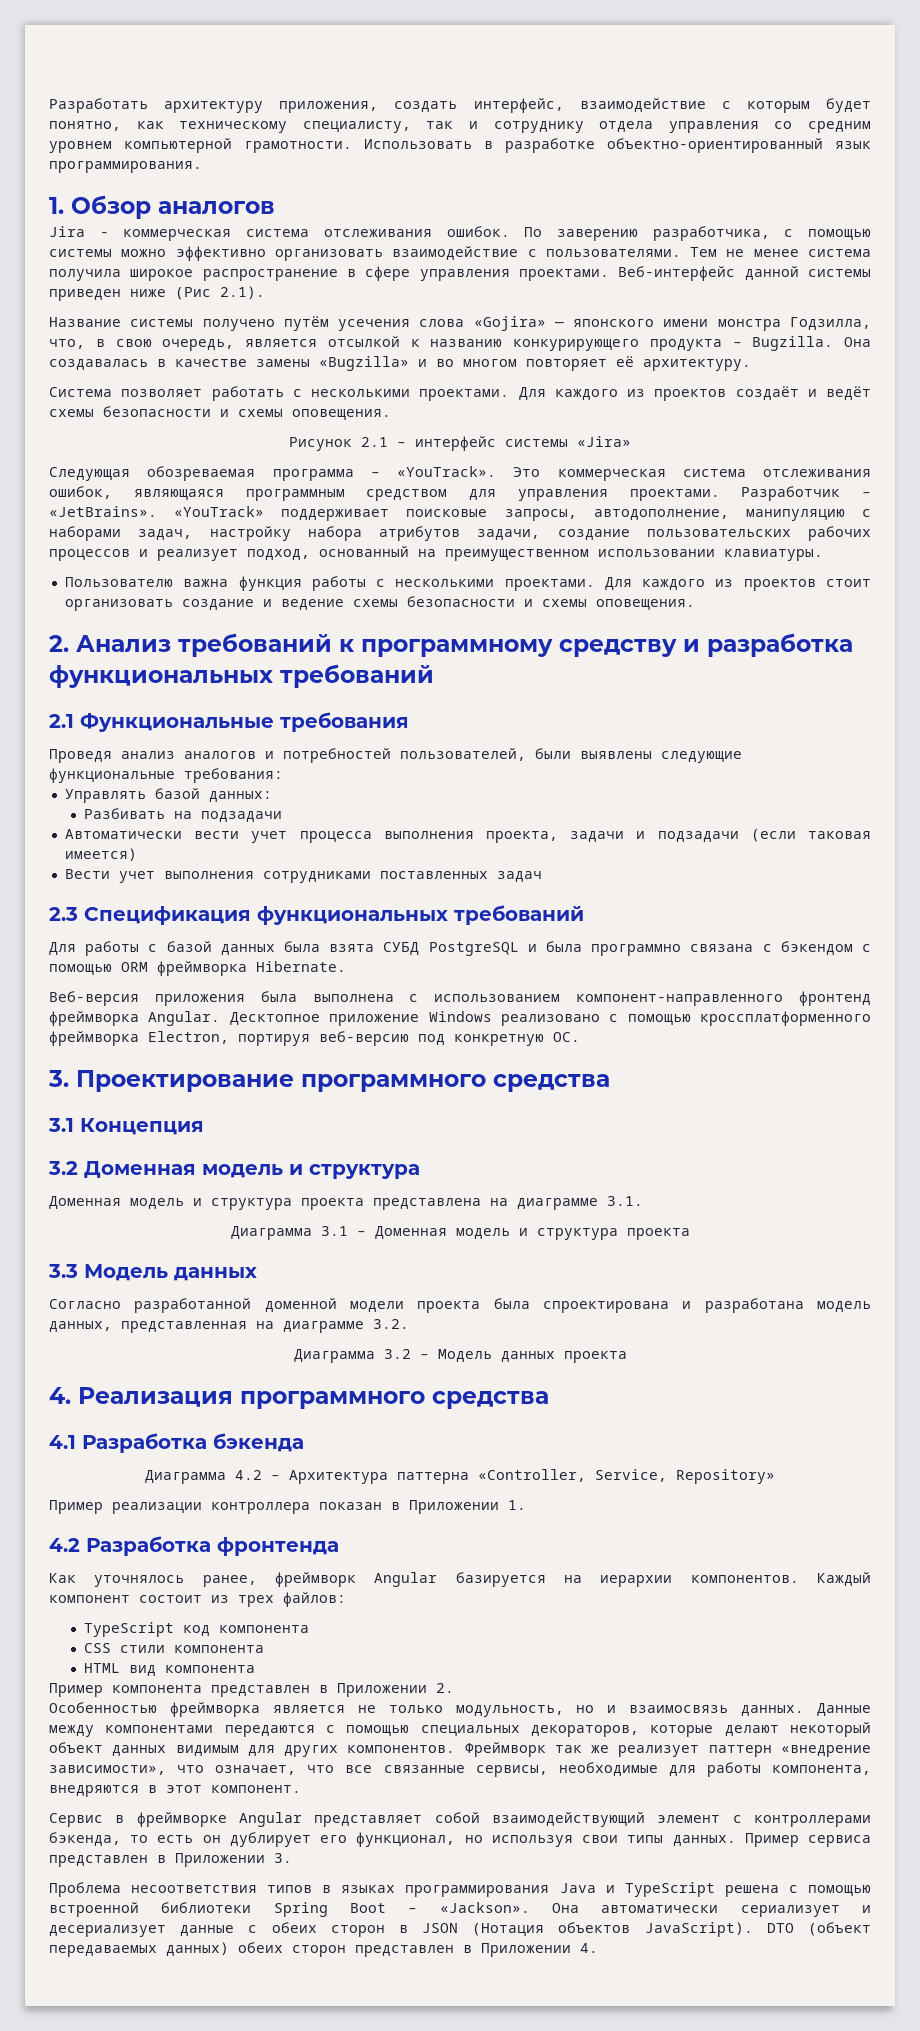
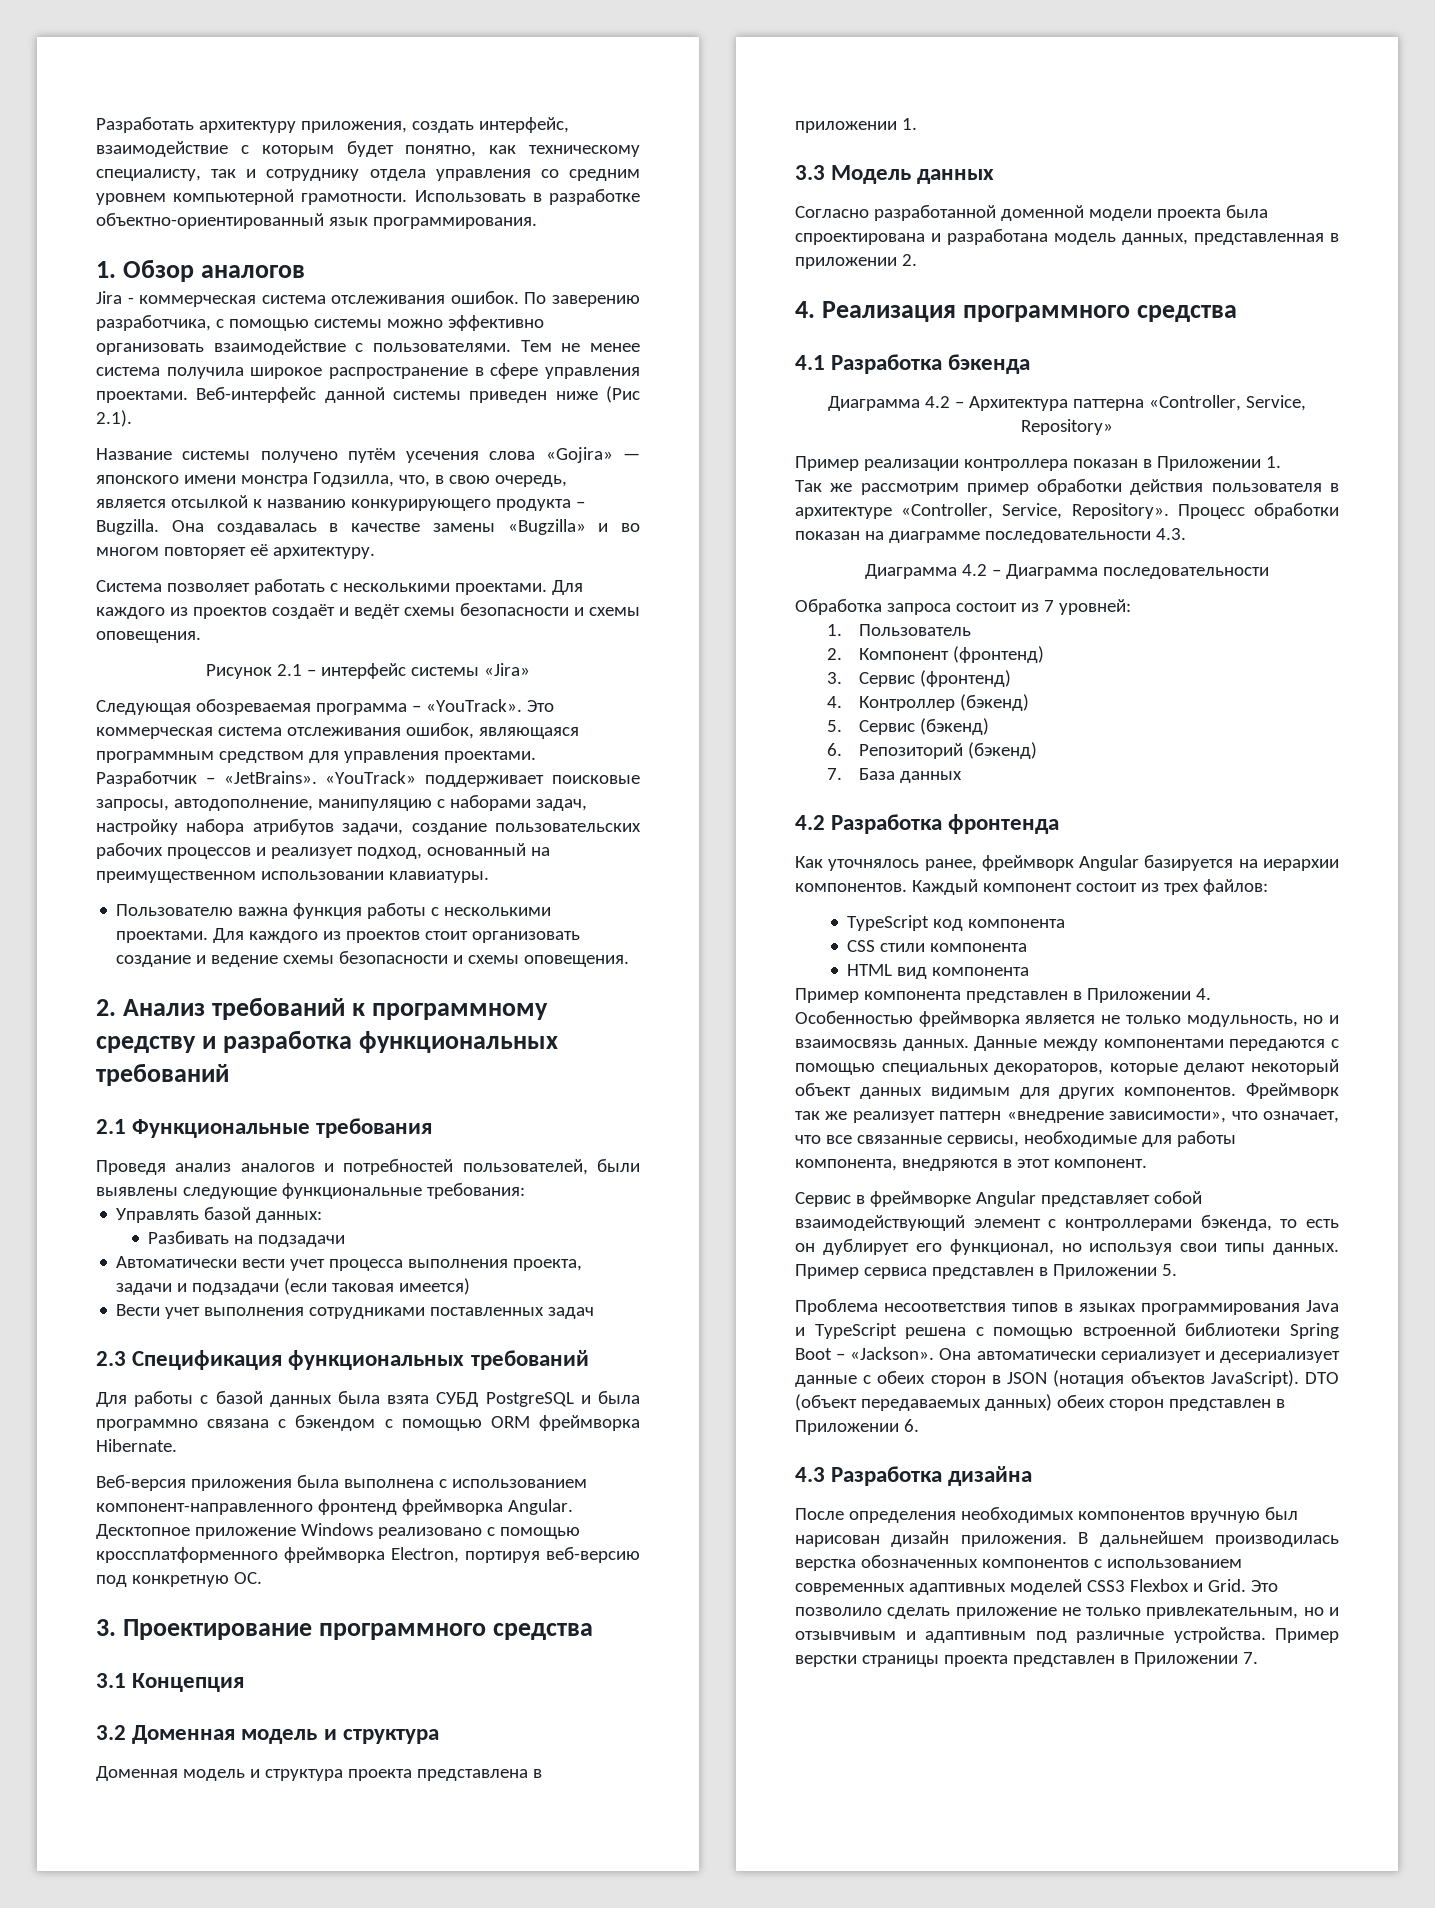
[490,1196,643,1210] [230,1226,690,1240] на диаграмме 3.1. // Диаграмма 3.1 – Доменная модель и структура проекта -> [532,1769,542,1778] [795,118,917,133] в приложении 1.
[256,1319,409,1333] [293,1349,627,1363] на диаграмме 3.2. // Диаграмма 3.2 – Модель данных проекта -> [1330,233,1339,242] [795,254,917,269] в приложении 2.
(526, 1505) none -> [795,479,1339,495] [795,503,1339,519] [795,528,1186,543] [865,564,1269,579] [795,599,1131,615] [827,624,972,636] [827,646,1045,663] [827,670,1012,687] [827,694,1030,711] [827,718,990,735] [827,742,1038,759] [827,768,963,783] // Так же рассмотрим пример обработки действия пользователя в архитектуре «Controller, Service, Repository». Процесс обработки показан на диаграмме последовательности 4.3. // Диаграмма 4.2 – Диаграмма последовательности // Обработка запроса состоит из 7 уровней: // 1. Пользователь // 2. Компонент (фронтенд) // 3. Сервис (фронтенд) // 4. Контроллер (бэкенд) // 5. Сервис (бэкенд) // 6. Репозиторий (бэкенд) // 7. База данных
[436,1683,454,1693] 2. -> [1195,988,1211,1000] 4.
[274,1853,292,1863] 3. -> [1161,1264,1177,1276] 5.
[472,1923,545,1936] (Нотация -> [1053,1370,1125,1387] (нотация
[580,1943,598,1953] 4. -> [903,1419,919,1432] [795,1466,1033,1486] [795,1507,1298,1523] [795,1531,1339,1547] [795,1555,1242,1571] [795,1579,1278,1595] [795,1607,1339,1619] [795,1627,1339,1643] [795,1652,1258,1667] 6. // 4.3 Разработка дизайна // После определения необходимых компонентов вручную был нарисован дизайн приложения. В дальнейшем производилась верстка обозначенных компонентов с использованием современных адаптивных моделей CSS3 Flexbox и Grid. Это позволило сделать приложение не только привлекательным, но и отзывчивым и адаптивным под различные устройства. Пример верстки страницы проекта представлен в Приложении 7.

